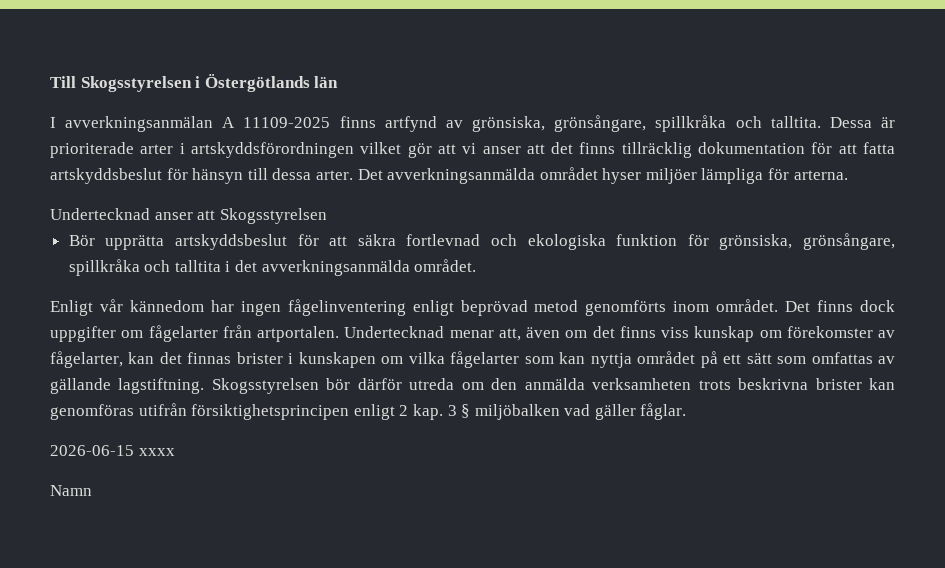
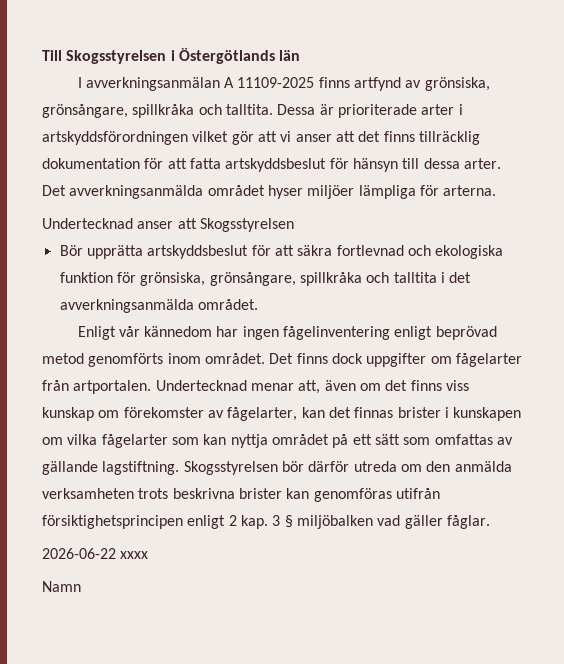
[50,445,134,456] 2026-06-15 -> [42,548,116,559] 2026-06-22

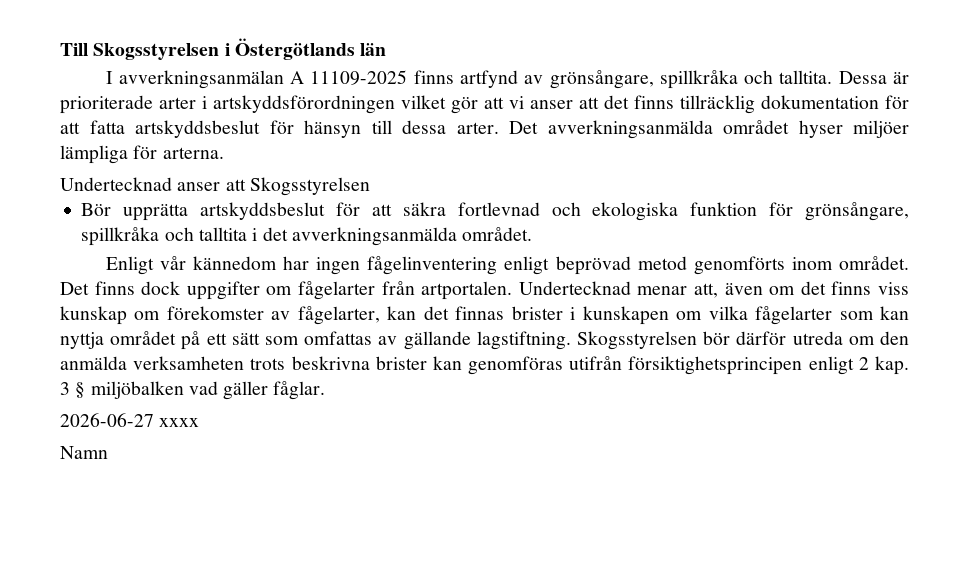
[424,77,490,91] grönsiska, -> (544, 79) none
[140,272,206,286] grönsiska, -> (794, 209) none
[42,548,116,559] 2026-06-22 -> [60,413,154,427] 2026-06-27

